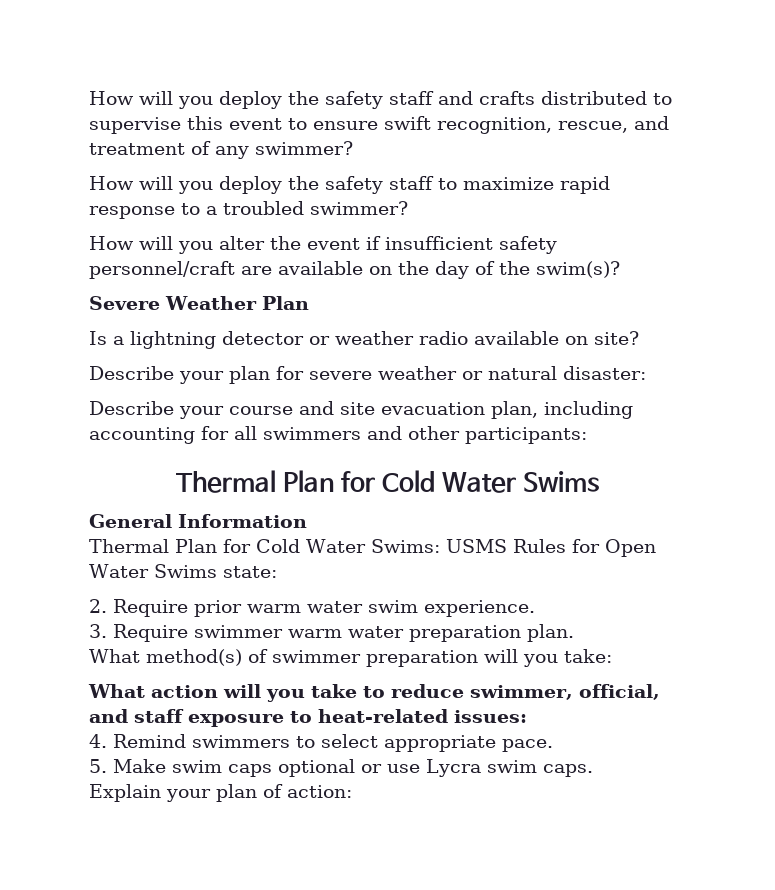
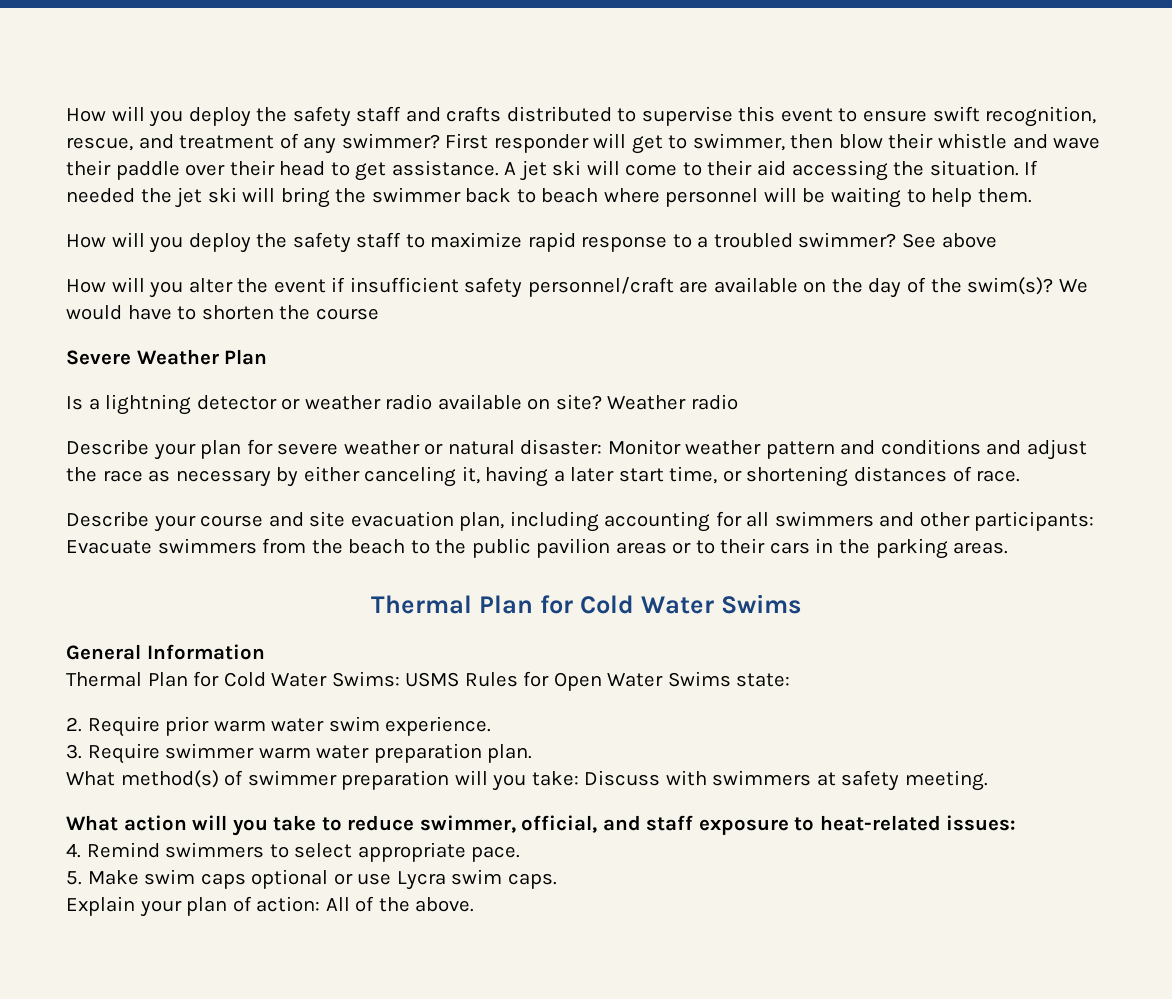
(353, 148) none -> [445,133,1101,154] [66,160,1039,181] [66,187,1032,208] First responder will get to swimmer, then blow their whistle and wave their paddle over their head to get assistance. A jet ski will come to their aid accessing the situation. If needed the jet ski will bring the swimmer back to beach where personnel will be waiting to help them.
(408, 208) none -> [902,233,997,248] See above
(620, 269) none -> [1058,279,1088,293] [66,305,379,320] We would have to shorten the course
(639, 338) none -> [607,394,738,410] Weather radio
(646, 373) none -> [607,439,1088,460] [66,466,1021,487] Monitor weather pattern and conditions and adjust the race as necessary by either canceling it, having a later start time, or shortening distances of race.
(587, 435) none -> [66,538,1009,559] Evacuate swimmers from the beach to the public pavilion areas or to their cars in the parking areas.
(612, 656) none -> [584,770,988,791] Discuss with swimmers at safety meeting.
(352, 791) none -> [325,896,475,912] All of the above.

